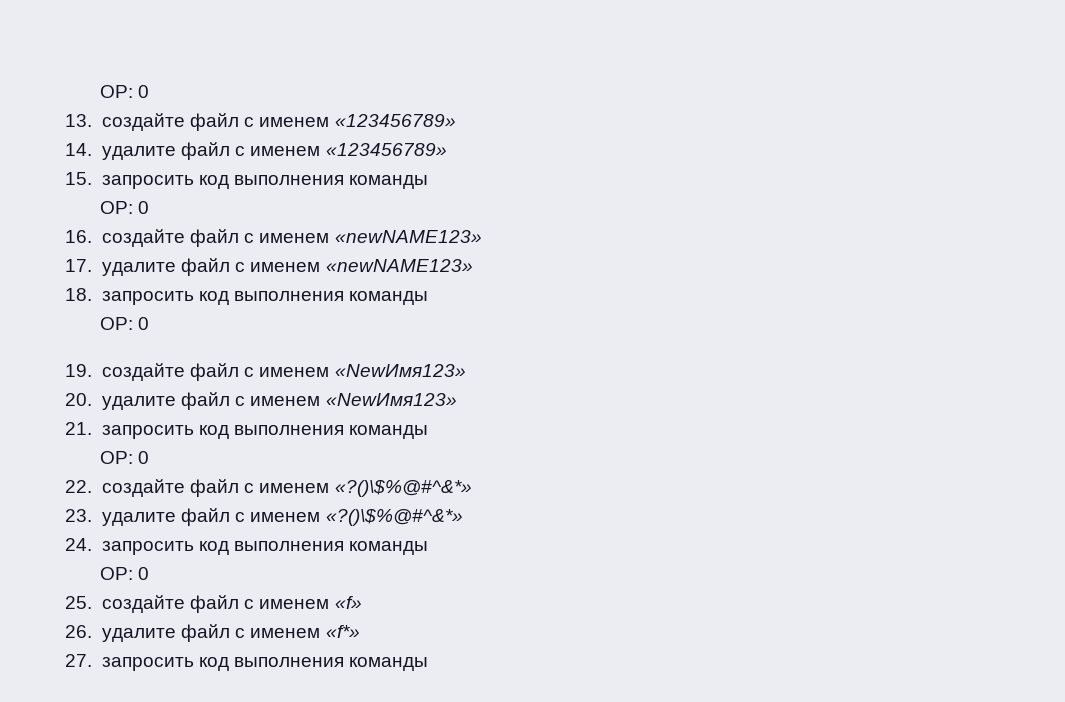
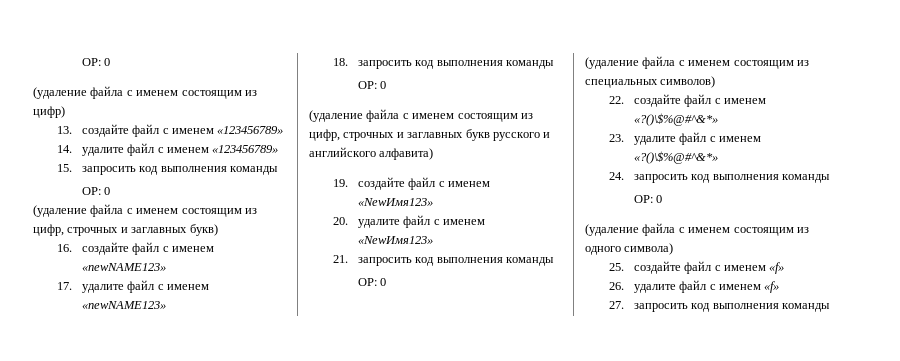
[99,85,150,98] OP: 0 -> [81,58,111,66] [33,86,257,99] [33,106,65,118] OP: 0 // (удаление файла c именем состоящим из цифр)
(150, 207) none -> [33,204,257,217] [33,224,218,236] // (удаление файла c именем состоящим из цифр, строчных и заглавных букв)
(150, 323) none -> [309,109,533,122] [309,129,551,141] [309,147,434,160] // (удаление файла c именем состоящим из цифр, строчных и заглавных букв русского и английского алфавита)
(150, 457) none -> [585,56,809,69] [585,76,716,88] // (удаление файла c именем состоящим из специальных символов)
(150, 573) none -> [585,223,809,236] [585,243,674,255] // (удаление файла c именем состоящим из одного символа)
[325,625,360,638] «f*» -> [764,281,780,293] «f»

